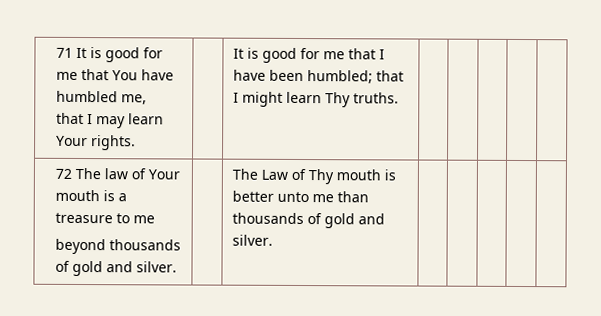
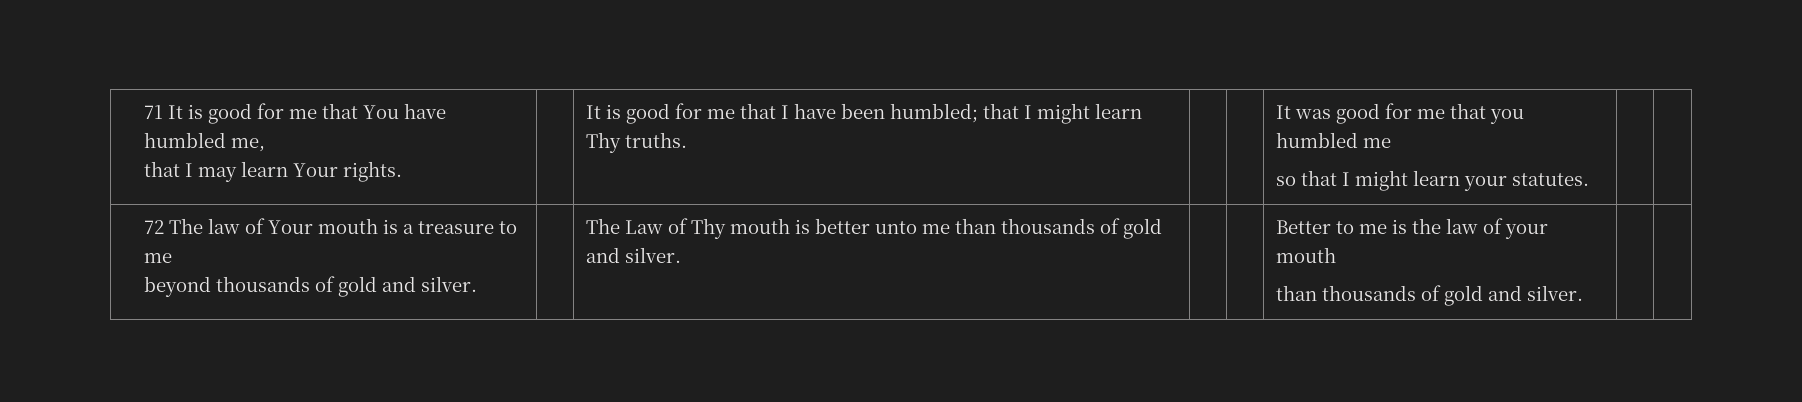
(399, 98) none -> [1276,103,1525,124] [1276,132,1392,148] [1276,170,1590,191] It was good for me that you humbled me // so that I might learn your statutes.
(273, 240) none -> [1276,218,1549,239] [1276,247,1337,263] [1276,285,1584,306] Better to me is the law of your mouth // than thousands of gold and silver.

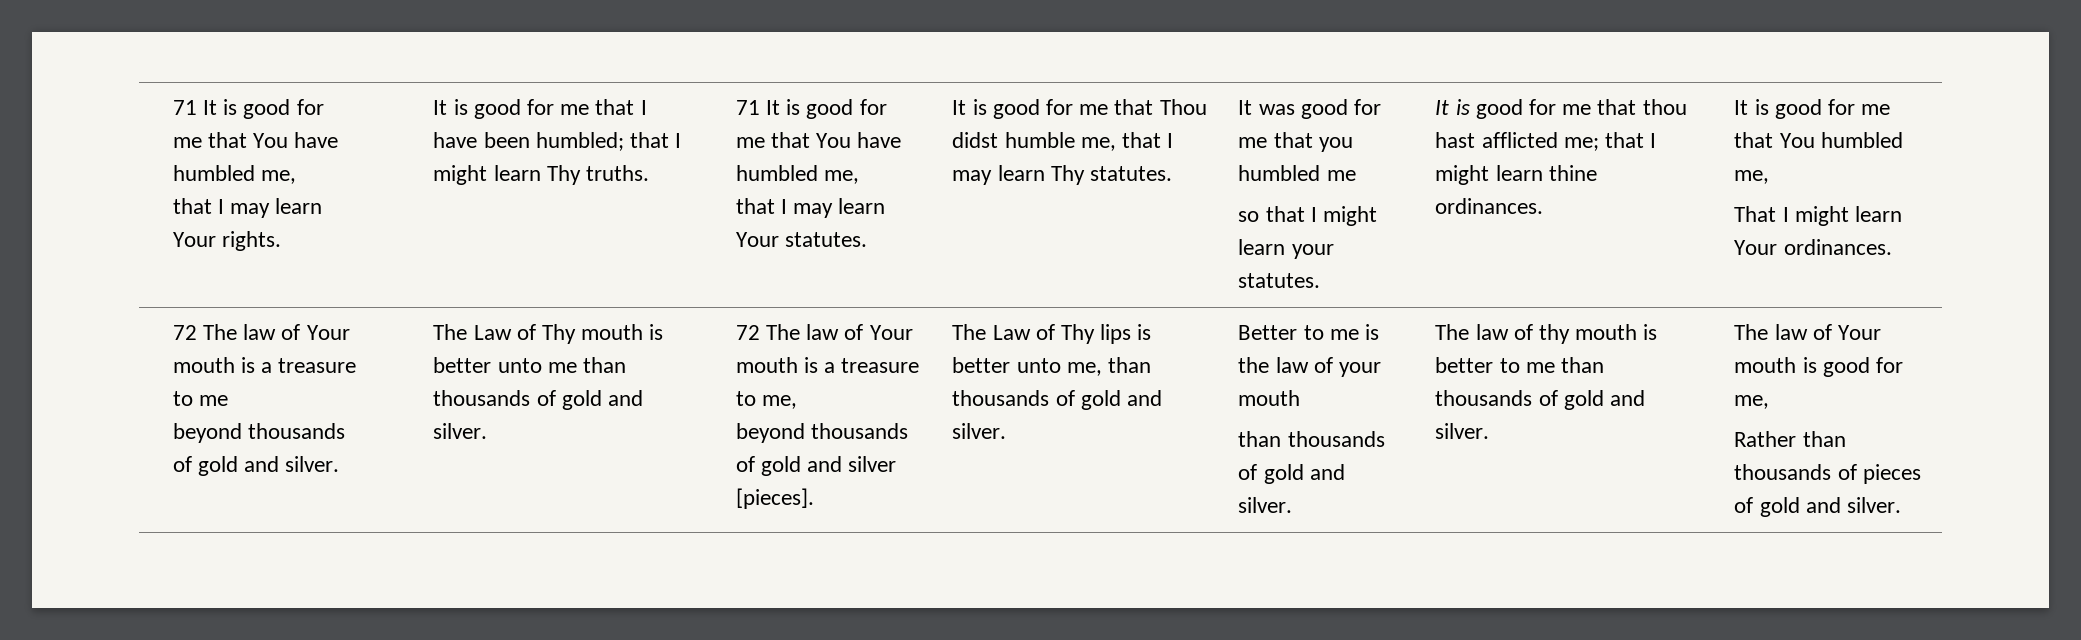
(688, 140) | -> [735,99,887,119] [735,132,902,148] [735,165,860,184] [735,198,886,218] [735,232,868,247] [952,99,1207,119] [952,132,1174,151] [952,165,1172,185] 71 It is good for me that You have humbled me, // that I may learn Your statutes. | It is good for me that Thou didst humble me, that I may learn Thy statutes.
(1590, 179) | -> [1435,99,1687,119] [1435,132,1657,151] [1435,165,1597,185] [1435,198,1544,214] [1734,99,1891,119] [1734,132,1903,148] [1734,170,1770,184] [1734,206,1902,226] [1734,239,1892,255] It is good for me that thou hast afflicted me; that I might learn thine ordinances. | It is good for me that You humbled me, // That I might learn Your ordinances.
(682, 255) | -> [735,324,913,340] [735,357,920,373] [735,391,798,409] [735,423,909,443] [735,456,897,476] [735,488,814,509] [952,324,1152,344] [952,357,1151,376] [952,390,1162,410] [952,423,1007,439] 72 The law of Your mouth is a treasure to me, // beyond thousands of gold and silver [pieces]. | The Law of Thy lips is better unto me, than thousands of gold and silver.
(1584, 293) | -> [1435,324,1658,344] [1435,357,1604,373] [1435,390,1645,410] [1435,423,1490,439] [1734,324,1881,340] [1734,357,1903,377] [1734,395,1770,409] [1734,431,1846,447] [1734,464,1921,484] [1734,497,1901,517] The law of thy mouth is better to me than thousands of gold and silver. | The law of Your mouth is good for me, // Rather than thousands of pieces of gold and silver.

